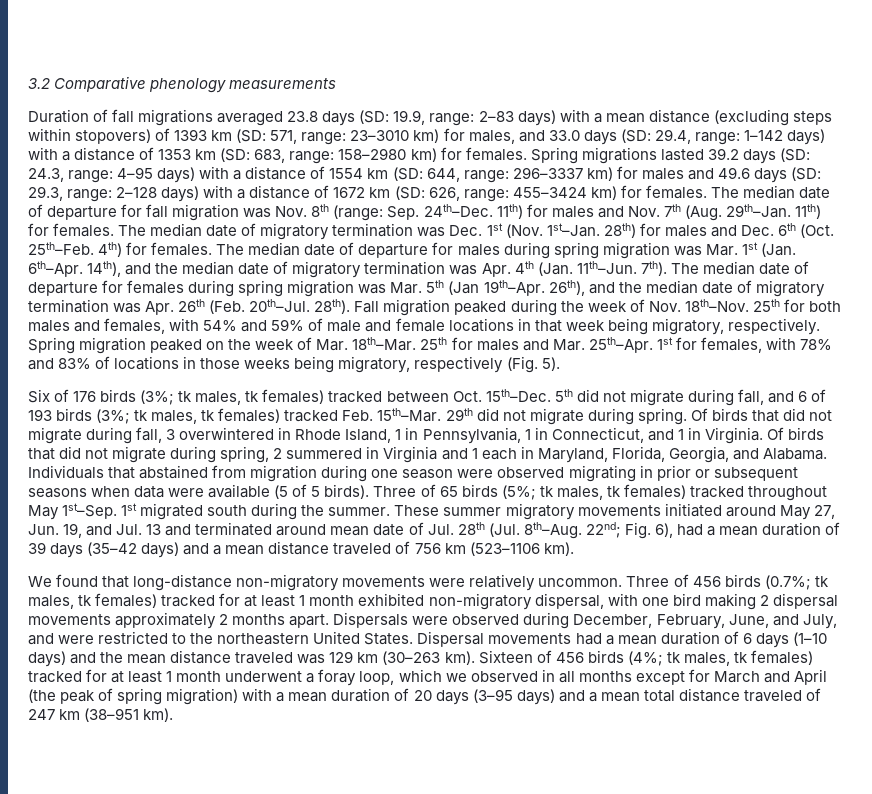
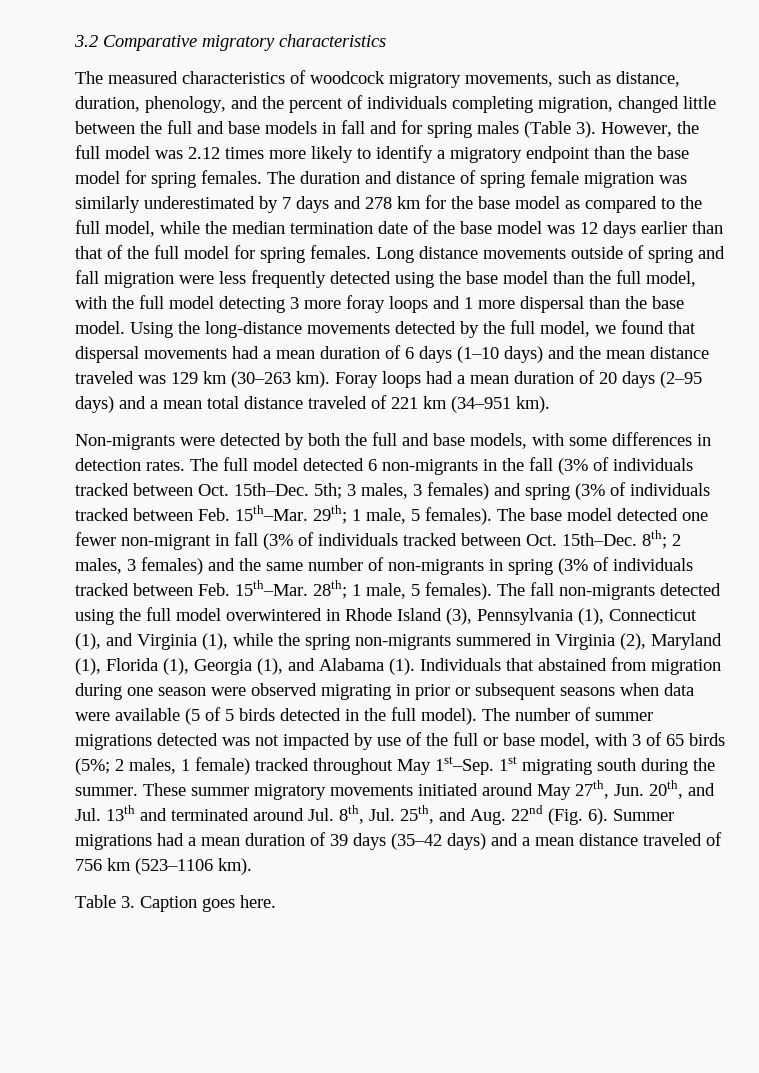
[149,78,337,93] [28,109,832,126] [28,128,825,145] [28,147,810,164] [28,166,821,183] [28,185,830,202] [28,204,821,221] [28,223,834,240] [28,242,796,259] [28,261,809,278] [28,280,825,297] [28,299,841,316] [28,318,820,335] [28,337,832,354] [28,356,560,373] [28,389,827,406] [28,408,832,425] [28,427,824,444] [28,446,827,463] phenology measurements // Duration of fall migrations averaged 23.8 days (SD: 19.9, range: 2–83 days) with a mean distance (excluding steps within stopovers) of 1393 km (SD: 571, range: 23–3010 km) for males, and 33.0 days (SD: 29.4, range: 1–142 days) with a distance of 1353 km (SD: 683, range: 158–2980 km) for females. Spring migrations lasted 39.2 days (SD: 24.3, range: 4–95 days) with a distance of 1554 km (SD: 644, range: 296–3337 km) for males and 49.6 days (SD: 29.3, range: 2–128 days) with a distance of 1672 km (SD: 626, range: 455–3424 km) for females. The median date of departure for fall migration was Nov. 8th (range: Sep. 24th–Dec. 11th) for males and Nov. 7th (Aug. 29th–Jan. 11th) for females. The median date of migratory termination was Dec. 1st (Nov. 1st–Jan. 28th) for males and Dec. 6th (Oct. 25th–Feb. 4th) for females. The median date of departure for males during spring migration was Mar. 1st (Jan. 6th–Apr. 14th), and the median date of migratory termination was Apr. 4th (Jan. 11th–Jun. 7th). The median date of departure for females during spring migration was Mar. 5th (Jan 19th–Apr. 26th), and the median date of migratory termination was Apr. 26th (Feb. 20th–Jul. 28th). Fall migration peaked during the week of Nov. 18th–Nov. 25th for both males and females, with 54% and 59% of male and female locations in that week being migratory, respectively. Spring migration peaked on the week of Mar. 18th–Mar. 25th for males and Mar. 25th–Apr. 1st for females, with 78% and 83% of locations in those weeks being migratory, respectively (Fig. 5). // Six of 176 birds (3%; tk males, tk females) tracked between Oct. 15th–Dec. 5th did not migrate during fall, and 6 of 193 birds (3%; tk males, tk females) tracked Feb. 15th–Mar. 29th did not migrate during spring. Of birds that did not migrate during fall, 3 overwintered in Rhode Island, 1 in Pennsylvania, 1 in Connecticut, and 1 in Virginia. Of birds that did not migrate during spring, 2 summered in Virginia and 1 each in Maryland, Florida, Georgia, and Alabama. -> [202,34,386,51] [75,70,680,88] [75,95,716,113] [75,120,699,138] [75,145,689,163] [75,170,687,188] [75,195,702,213] [75,220,723,238] [75,245,725,263] [75,270,696,288] [75,295,684,313] [75,320,696,338] [75,345,709,363] [75,370,702,388] [75,395,550,413] [75,432,711,450] [75,457,693,475] [75,482,710,500] [75,505,708,525] [75,530,681,550] [75,557,693,575] [75,580,721,600] [75,607,697,625] [75,633,722,650] [75,658,415,675] migratory characteristics // The measured characteristics of woodcock migratory movements, such as distance, duration, phenology, and the percent of individuals completing migration, changed little between the full and base models in fall and for spring males (Table 3). However, the full model was 2.12 times more likely to identify a migratory endpoint than the base model for spring females. The duration and distance of spring female migration was similarly underestimated by 7 days and 278 km for the base model as compared to the full model, while the median termination date of the base model was 12 days earlier than that of the full model for spring females. Long distance movements outside of spring and fall migration were less frequently detected using the base model than the full model, with the full model detecting 3 more foray loops and 1 more dispersal than the base model. Using the long-distance movements detected by the full model, we found that dispersal movements had a mean duration of 6 days (1–10 days) and the mean distance traveled was 129 km (30–263 km). Foray loops had a mean duration of 20 days (2–95 days) and a mean total distance traveled of 221 km (34–951 km). // Non-migrants were detected by both the full and base models, with some differences in detection rates. The full model detected 6 non-migrants in the fall (3% of individuals tracked between Oct. 15th–Dec. 5th; 3 males, 3 females) and spring (3% of individuals tracked between Feb. 15th–Mar. 29th; 1 male, 5 females). The base model detected one fewer non-migrant in fall (3% of individuals tracked between Oct. 15th–Dec. 8th; 2 males, 3 females) and the same number of non-migrants in spring (3% of individuals tracked between Feb. 15th–Mar. 28th; 1 male, 5 females). The fall non-migrants detected using the full model overwintered in Rhode Island (3), Pennsylvania (1), Connecticut (1), and Virginia (1), while the spring non-migrants summered in Virginia (2), Maryland (1), Florida (1), Georgia (1), and Alabama (1).
[324,484,686,500] birds). Three of 65 birds (5%; tk males, tk females) -> [239,707,653,725] [75,732,725,750] [75,757,250,775] birds detected in the full model). The number of summer migrations detected was not impacted by use of the full or base model, with 3 of 65 birds (5%; 2 males, 1 female)
[140,503,204,520] migrated -> [522,759,592,775] migrating
[813,505,835,519] [28,523,83,538] 27, Jun. 19, -> [575,780,683,799] 27th, Jun. 20th,
[146,524,162,535] 13 -> [106,805,135,821] 13th
[330,522,673,539] mean date of Jul. 28th (Jul. 8th–Aug. 22nd; Fig. 6), -> [308,805,674,825] [75,834,152,850] Jul. 8th, Jul. 25th, and Aug. 22nd (Fig. 6). Summer migrations
[28,574,829,591] [28,593,838,610] [28,612,837,629] [28,631,827,648] [28,650,813,667] [28,669,827,686] [28,688,821,705] [28,708,174,722] We found that long-distance non-migratory movements were relatively uncommon. Three of 456 birds (0.7%; tk males, tk females) tracked for at least 1 month exhibited non-migratory dispersal, with one bird making 2 dispersal movements approximately 2 months apart. Dispersals were observed during December, February, June, and July, and were restricted to the northeastern United States. Dispersal movements had a mean duration of 6 days (1–10 days) and the mean distance traveled was 129 km (30–263 km). Sixteen of 456 birds (4%; tk males, tk females) tracked for at least 1 month underwent a foray loop, which we observed in all months except for March and April (the peak of spring migration) with a mean duration of 20 days (3–95 days) and a mean total distance traveled of 247 km (38–951 km). -> [75,895,276,912] Table 3. Caption goes here.

